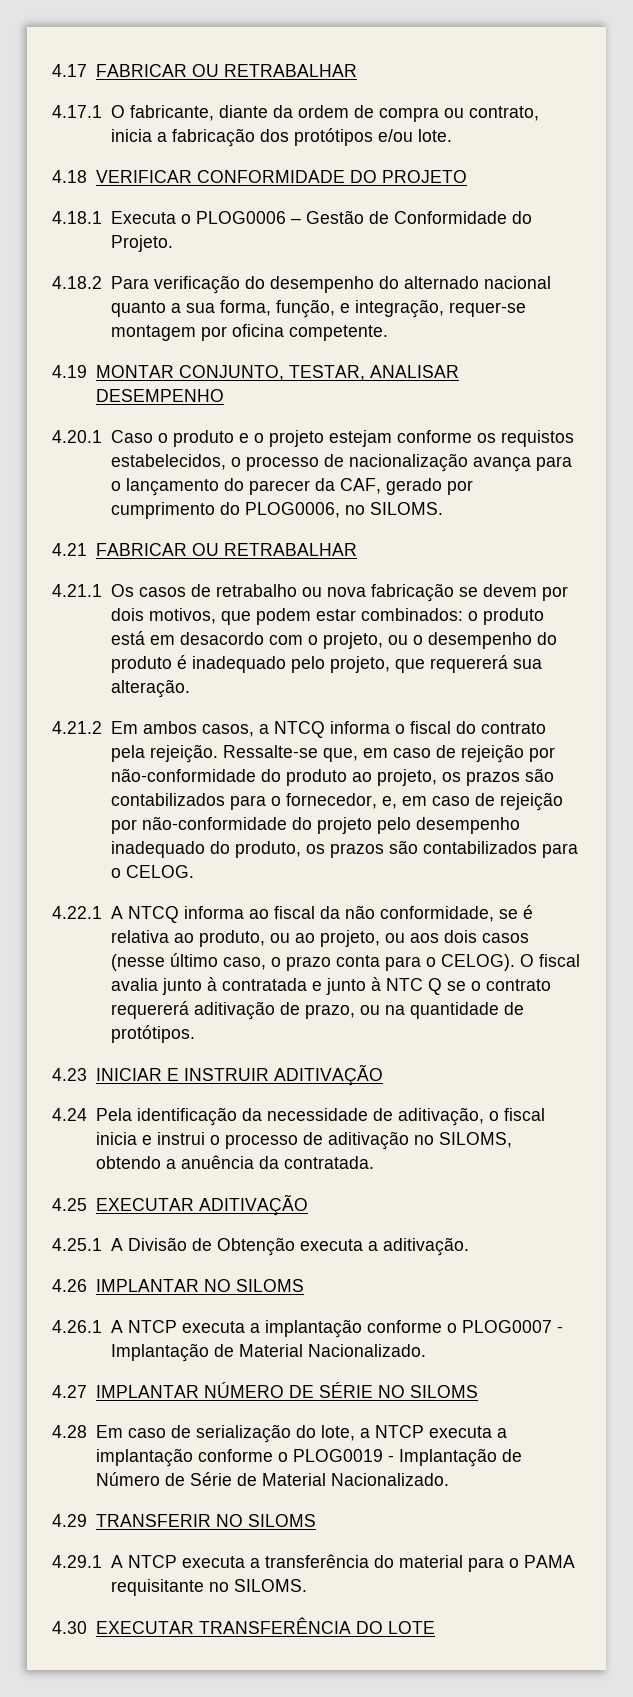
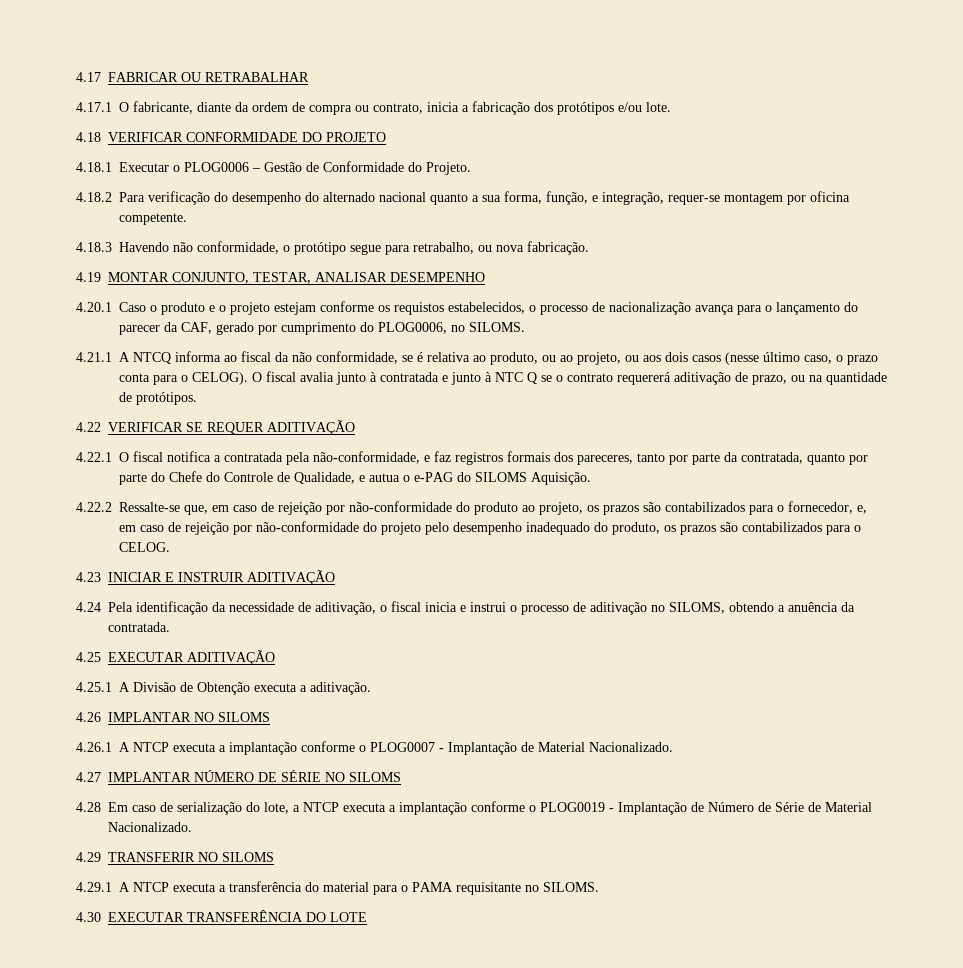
[110,211,176,224] Executa -> [119,162,169,172] Executar
(388, 333) none -> [76,241,589,255] // 4.18.3 Havendo não conformidade, o protótipo segue para retrabalho, ou nova fabricação.
[52,543,357,556] [52,583,568,602] [110,608,544,625] [110,631,557,649] [110,655,542,673] [110,679,190,698] [52,721,546,738] [110,744,555,763] [110,768,554,786] [110,792,563,811] [110,816,520,834] [110,840,578,858] [110,865,194,878] [52,906,102,919] 4.21 FABRICAR OU RETRABALHAR // 4.21.1 Os casos de retrabalho ou nova fabricação se devem por dois motivos, que podem estar combinados: o produto está em desacordo com o projeto, ou o desempenho do produto é inadequado pelo projeto, que requererá sua alteração. // 4.21.2 Em ambos casos, a NTCQ informa o fiscal do contrato pela rejeição. Ressalte-se que, em caso de rejeição por não-conformidade do produto ao projeto, os prazos são contabilizados para o fornecedor, e, em caso de rejeição por não-conformidade do projeto pelo desempenho inadequado do produto, os prazos são contabilizados para o CELOG. // 4.22.1 -> [76,352,112,362] 4.21.1
(195, 1034) none -> [76,420,355,435] [76,451,868,465] [119,471,591,485] [76,501,867,515] [119,521,861,535] [119,542,170,552] // 4.22 VERIFICAR SE REQUER ADITIVAÇÃO // 4.22.1 O fiscal notifica a contratada pela não-conformidade, e faz registros formais dos pareceres, tanto por parte da contratada, quanto por parte do Chefe do Controle de Qualidade, e autua o e-PAG do SILOMS Aquisição. // 4.22.2 Ressalte-se que, em caso de rejeição por não-conformidade do produto ao projeto, os prazos são contabilizados para o fornecedor, e, em caso de rejeição por não-conformidade do projeto pelo desempenho inadequado do produto, os prazos são contabilizados para o CELOG.

